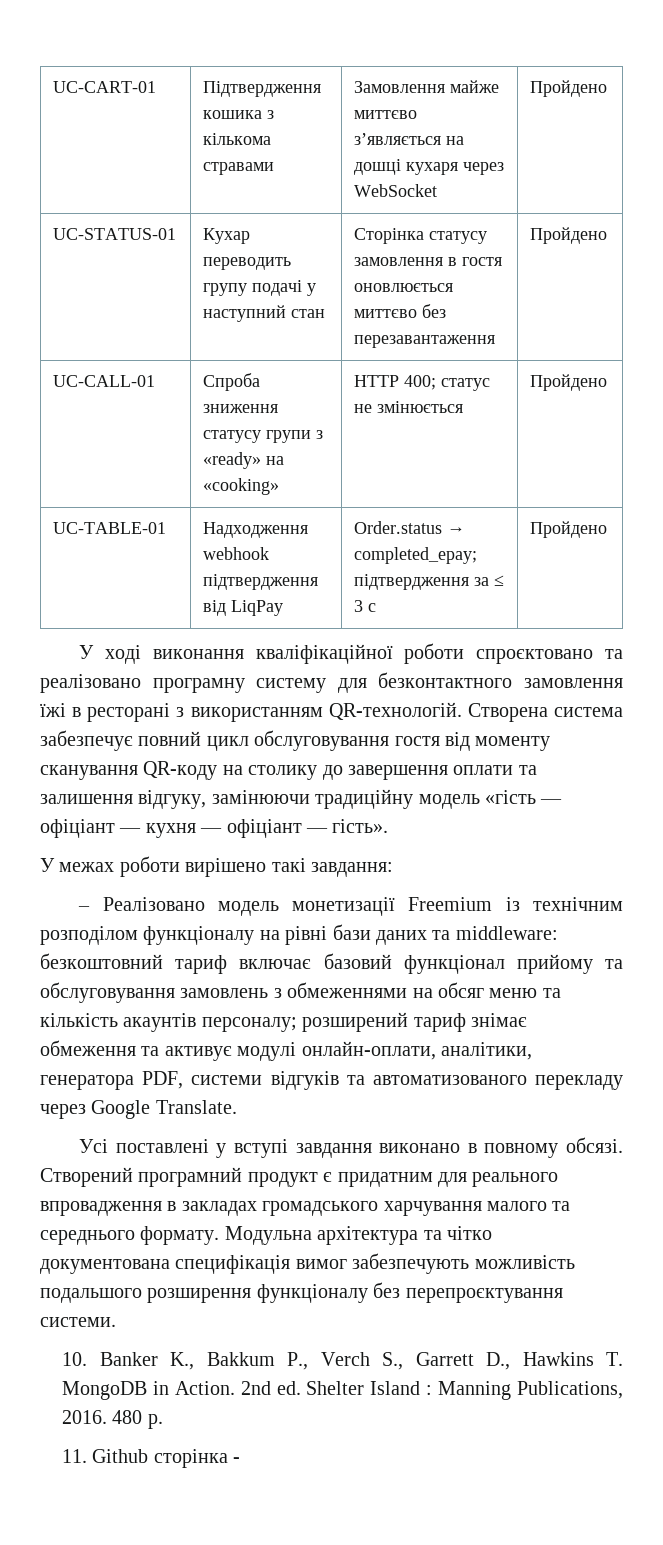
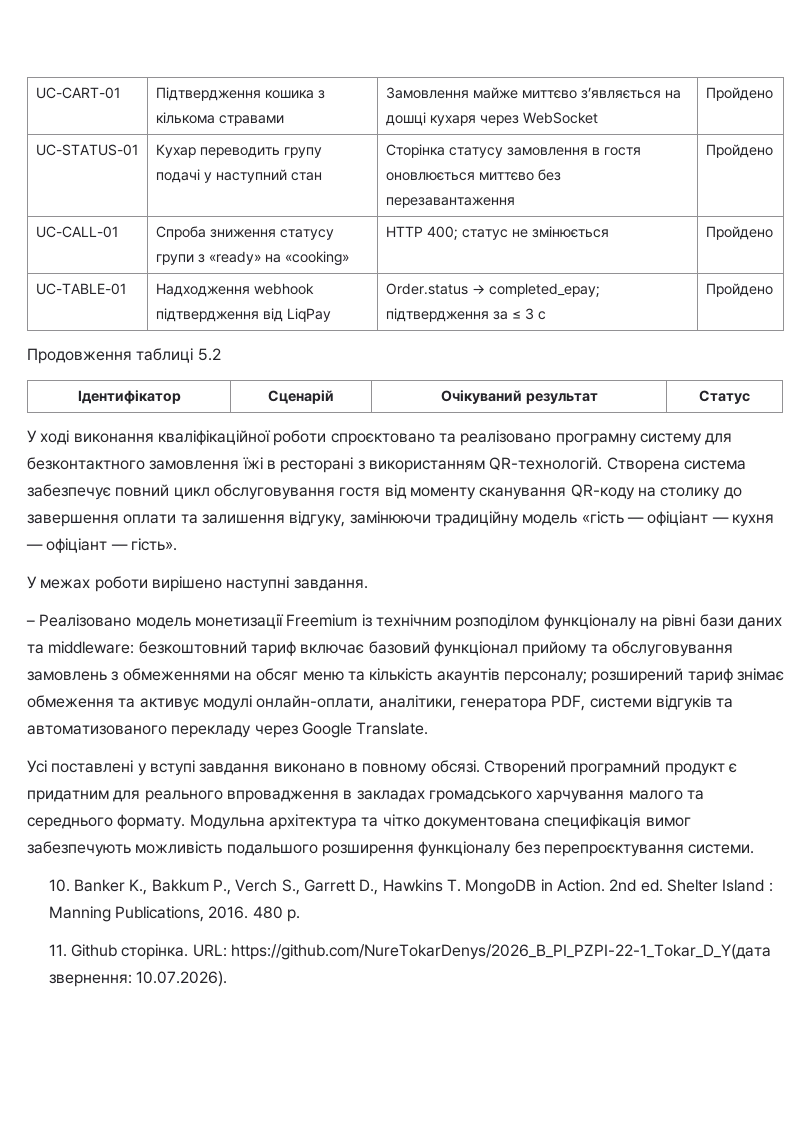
(608, 529) none -> [27,348,221,364] [77,390,181,404] [268,390,334,404] [440,390,598,404] [699,390,750,404] // Продовження таблиці 5.2 // Ідентифікатор | Сценарій | Очікуваний результат | Статус
[271,858,393,877] такі завдання: -> [226,576,368,592] наступні завдання.
[153,1449,241,1468] сторінка - -> [121,944,772,960] [48,971,228,987] сторінка. URL: https://github.com/NureTokarDenys/2026_B_PI_PZPI-22-1_Tokar_D_Y(дата звернення: 10.07.2026).

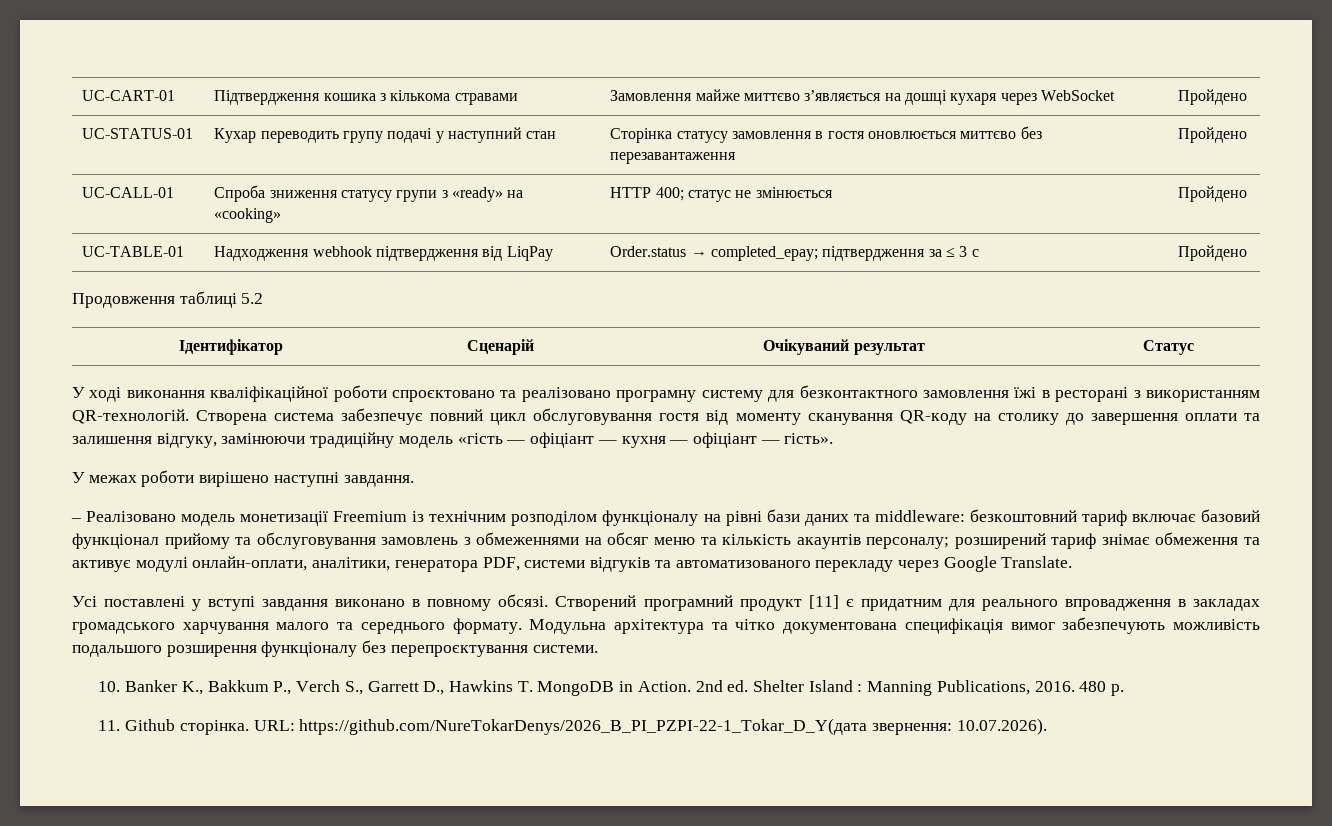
(725, 769) none -> [808,595,839,609] [11]

